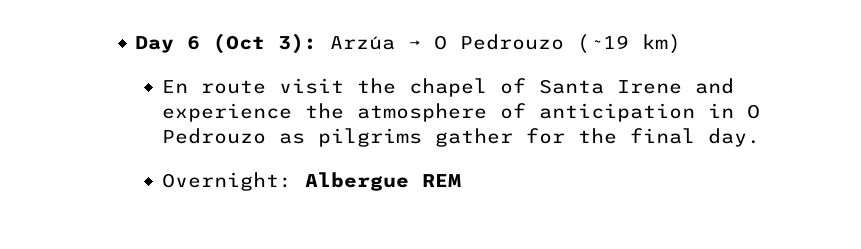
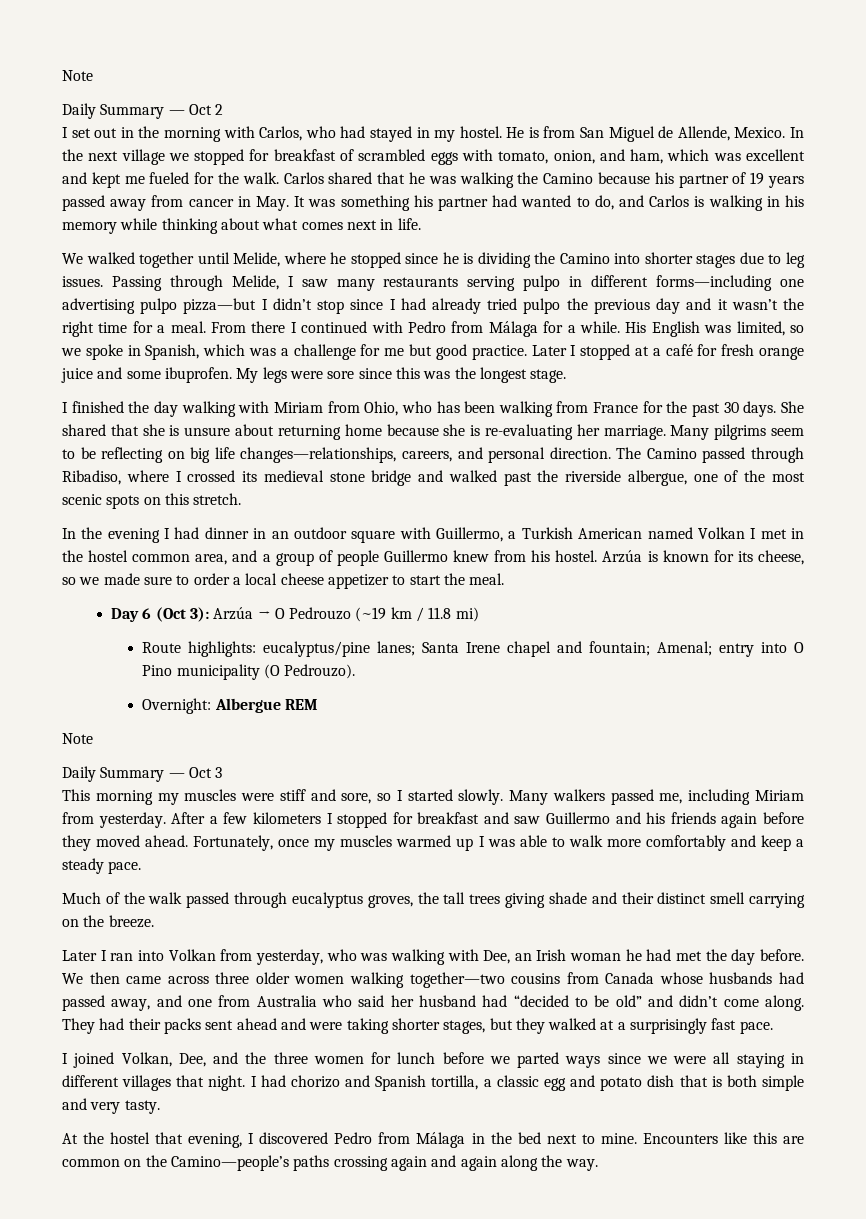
(135, 44) none -> [62,70,93,81] [62,103,224,119] [62,126,804,142] [62,149,805,165] [62,172,804,188] [62,195,805,211] [62,218,421,234] [62,252,805,268] [62,275,804,291] [62,298,804,314] [62,321,804,337] [61,344,805,360] [61,367,567,383] [62,401,804,417] [62,424,804,440] [62,447,804,463] [62,470,805,486] [62,493,242,509] [62,527,804,543] [62,550,804,566] [62,573,505,589] Note // Daily Summary — Oct 2 // I set out in the morning with Carlos, who had stayed in my hostel. He is from San Miguel de Allende, Mexico. In the next village we stopped for breakfast of scrambled eggs with tomato, onion, and ham, which was excellent and kept me fueled for the walk. Carlos shared that he was walking the Camino because his partner of 19 years passed away from cancer in May. It was something his partner had wanted to do, and Carlos is walking in his memory while thinking about what comes next in life. // We walked together until Melide, where he stopped since he is dividing the Camino into shorter stages due to leg issues. Passing through Melide, I saw many restaurants serving pulpo in different forms—including one advertising pulpo pizza—but I didn’t stop since I had already tried pulpo the previous day and it wasn’t the right time for a meal. From there I continued with Pedro from Málaga for a while. His English was limited, so we spoke in Spanish, which was a challenge for me but good practice. Later I stopped at a café for fresh orange juice and some ibuprofen. My legs were sore since this was the longest stage. // I finished the day walking with Miriam from Ohio, who has been walking from France for the past 30 days. She shared that she is unsure about returning home because she is re-evaluating her marriage. Many pilgrims seem to be reflecting on big life changes—relationships, careers, and personal direction. The Camino passed through Ribadiso, where I crossed its medieval stone bridge and walked past the riverside albergue, one of the most scenic spots on this stretch. // In the evening I had dinner in an outdoor square with Guillermo, a Turkish American named Volkan I met in the hostel common area, and a group of people Guillermo knew from his hostel. Arzúa is known for its cheese, so we made sure to order a local cheese appetizer to start the meal. //
[642,34,682,54] [161,78,734,97] [161,103,760,122] [161,128,760,147] [161,172,461,191] km) // En route visit the chapel of Santa Irene and experience the atmosphere of anticipation in O Pedrouzo as pilgrims gather for the final day. // Overnight: Albergue REM -> [390,607,479,622] [142,641,804,657] [142,664,356,680] [142,698,318,714] [62,733,93,744] [62,766,223,782] [62,789,804,805] [62,812,805,828] [62,835,804,851] [62,858,142,874] [62,892,806,908] [62,915,154,928] [62,949,804,965] [62,972,804,988] [62,995,805,1011] [62,1018,773,1034] [62,1052,805,1068] [62,1075,804,1091] [62,1098,160,1114] [62,1132,804,1148] [62,1155,598,1171] km / 11.8 mi) // Route highlights: eucalyptus/pine lanes; Santa Irene chapel and fountain; Amenal; entry into O Pino municipality (O Pedrouzo). // Overnight: Albergue REM // Note // Daily Summary — Oct 3 // This morning my muscles were stiff and sore, so I started slowly. Many walkers passed me, including Miriam from yesterday. After a few kilometers I stopped for breakfast and saw Guillermo and his friends again before they moved ahead. Fortunately, once my muscles warmed up I was able to walk more comfortably and keep a steady pace. // Much of the walk passed through eucalyptus groves, the tall trees giving shade and their distinct smell carrying on the breeze. // Later I ran into Volkan from yesterday, who was walking with Dee, an Irish woman he had met the day before. We then came across three older women walking together—two cousins from Canada whose husbands had passed away, and one from Australia who said her husband had “decided to be old” and didn’t come along. They had their packs sent ahead and were taking shorter stages, but they walked at a surprisingly fast pace. // I joined Volkan, Dee, and the three women for lunch before we parted ways since we were all staying in different villages that night. I had chorizo and Spanish tortilla, a classic egg and potato dish that is both simple and very tasty. // At the hostel that evening, I discovered Pedro from Málaga in the bed next to mine. Encounters like this are common on the Camino—people’s paths crossing again and again along the way.

